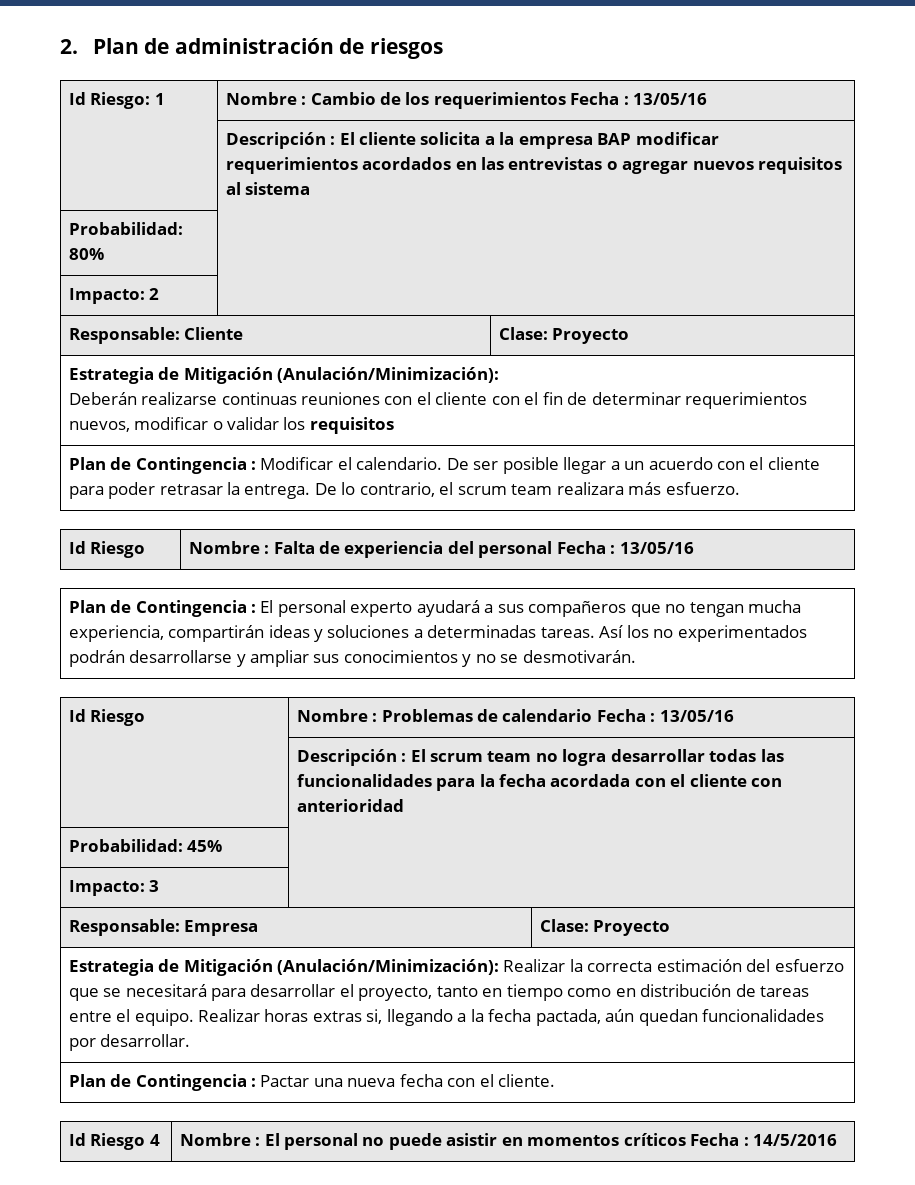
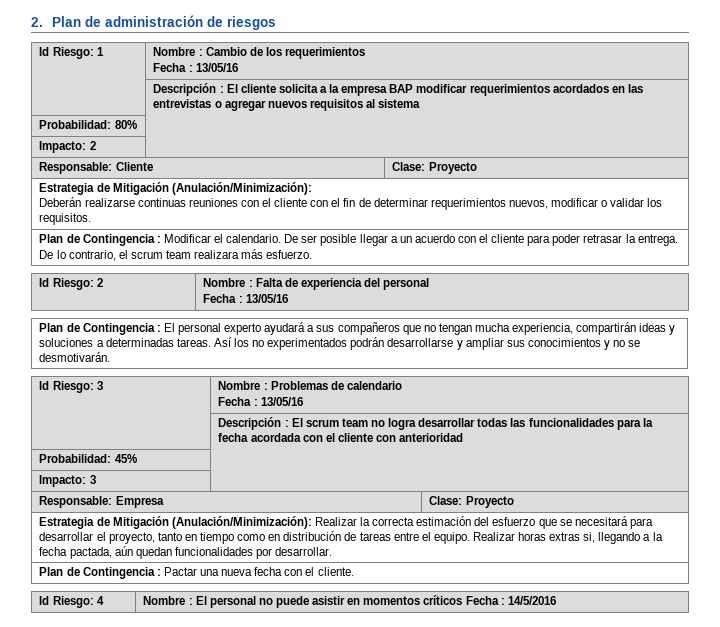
(566, 100) none -> (365, 53) //
[309,417,394,434] requisitos -> [39,213,92,225] requisitos.
[90,541,146,558] Riesgo -> [52,278,103,290] Riesgo: 2
(553, 549) none -> (430, 284) //
[90,709,146,726] Riesgo -> [52,381,103,393] Riesgo: 3
(593, 715) none -> (402, 385) //
[90,1133,146,1150] Riesgo -> [52,596,94,608] Riesgo:

